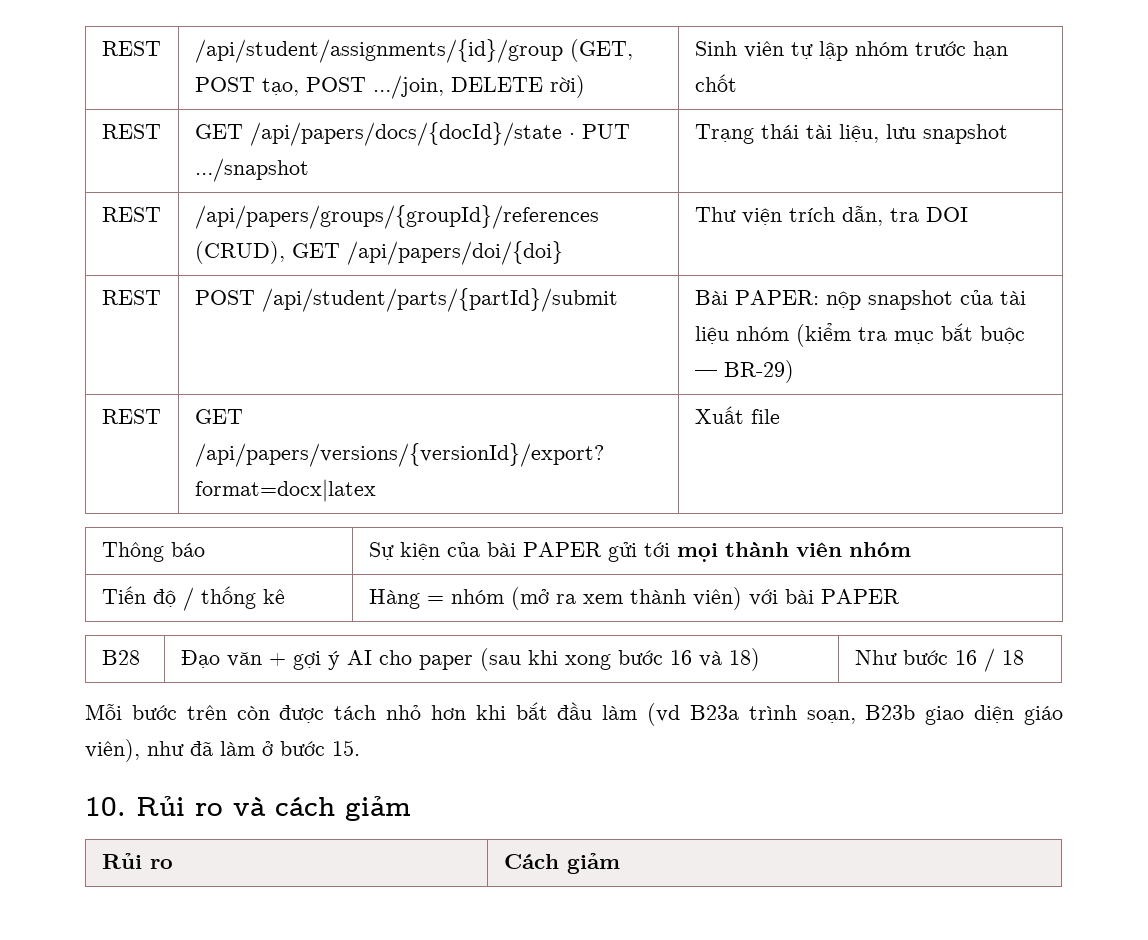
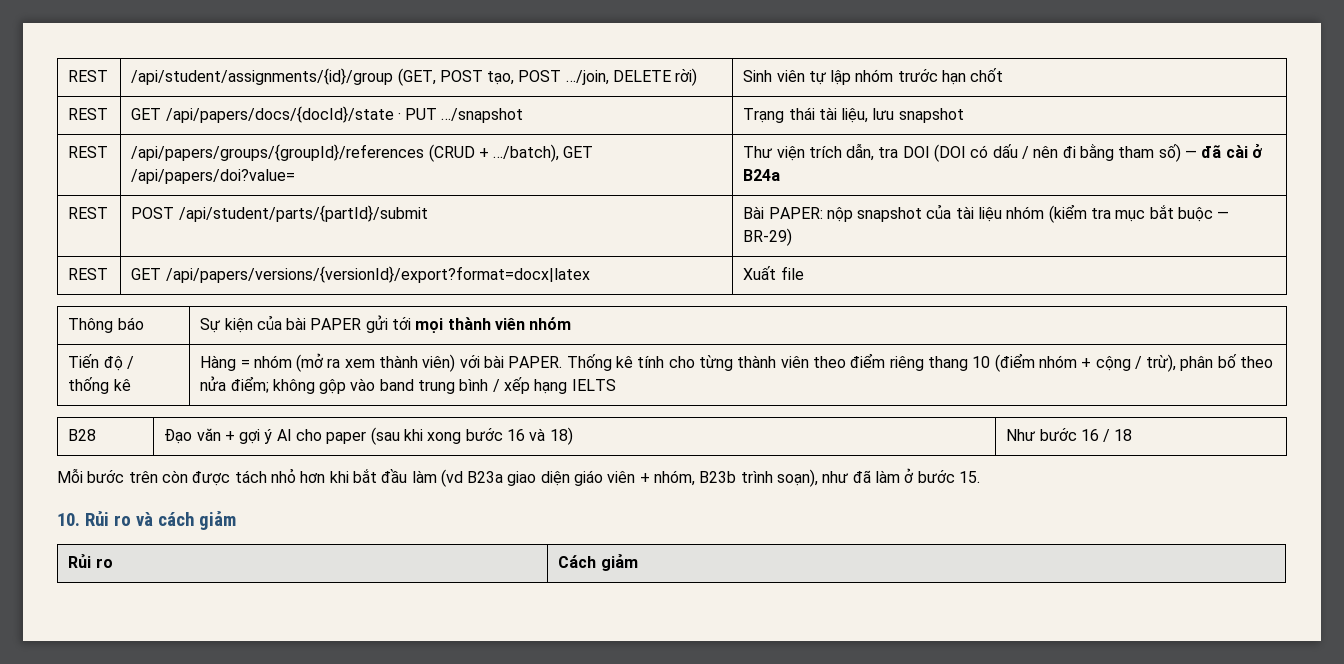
[194,241,563,265] (CRUD), GET /api/papers/doi/{doi} -> [428,144,594,162] [131,169,296,184] (CRUD + …/batch), GET /api/papers/doi?value=
(968, 214) none -> [934,143,1262,162] [743,169,781,181] (DOI có dấu / nên đi bằng tham số) — đã cài ở B24a
[820,589,900,604] PAPER -> [508,353,1274,372] [200,376,616,394] PAPER. Thống kê tính cho từng thành viên theo điểm riêng thang 10 (điểm nhóm + cộng / trừ), phân bố theo nửa điểm; không gộp vào band trung bình / xếp hạng IELTS
[748,705,1064,725] [85,739,140,762] trình soạn, B23b giao diện giáo viên), -> [507,469,819,487] giao diện giáo viên + nhóm, B23b trình soạn),

